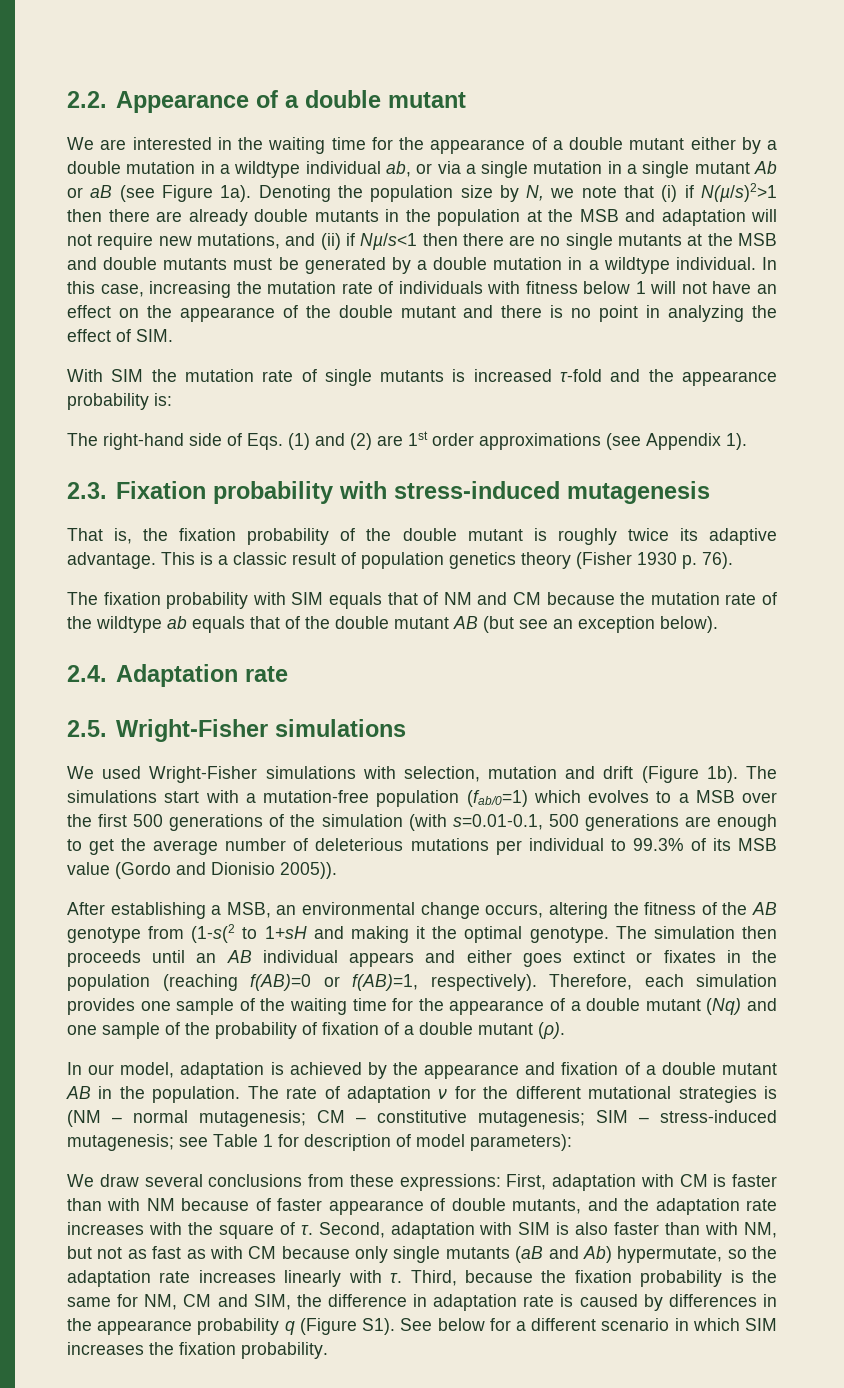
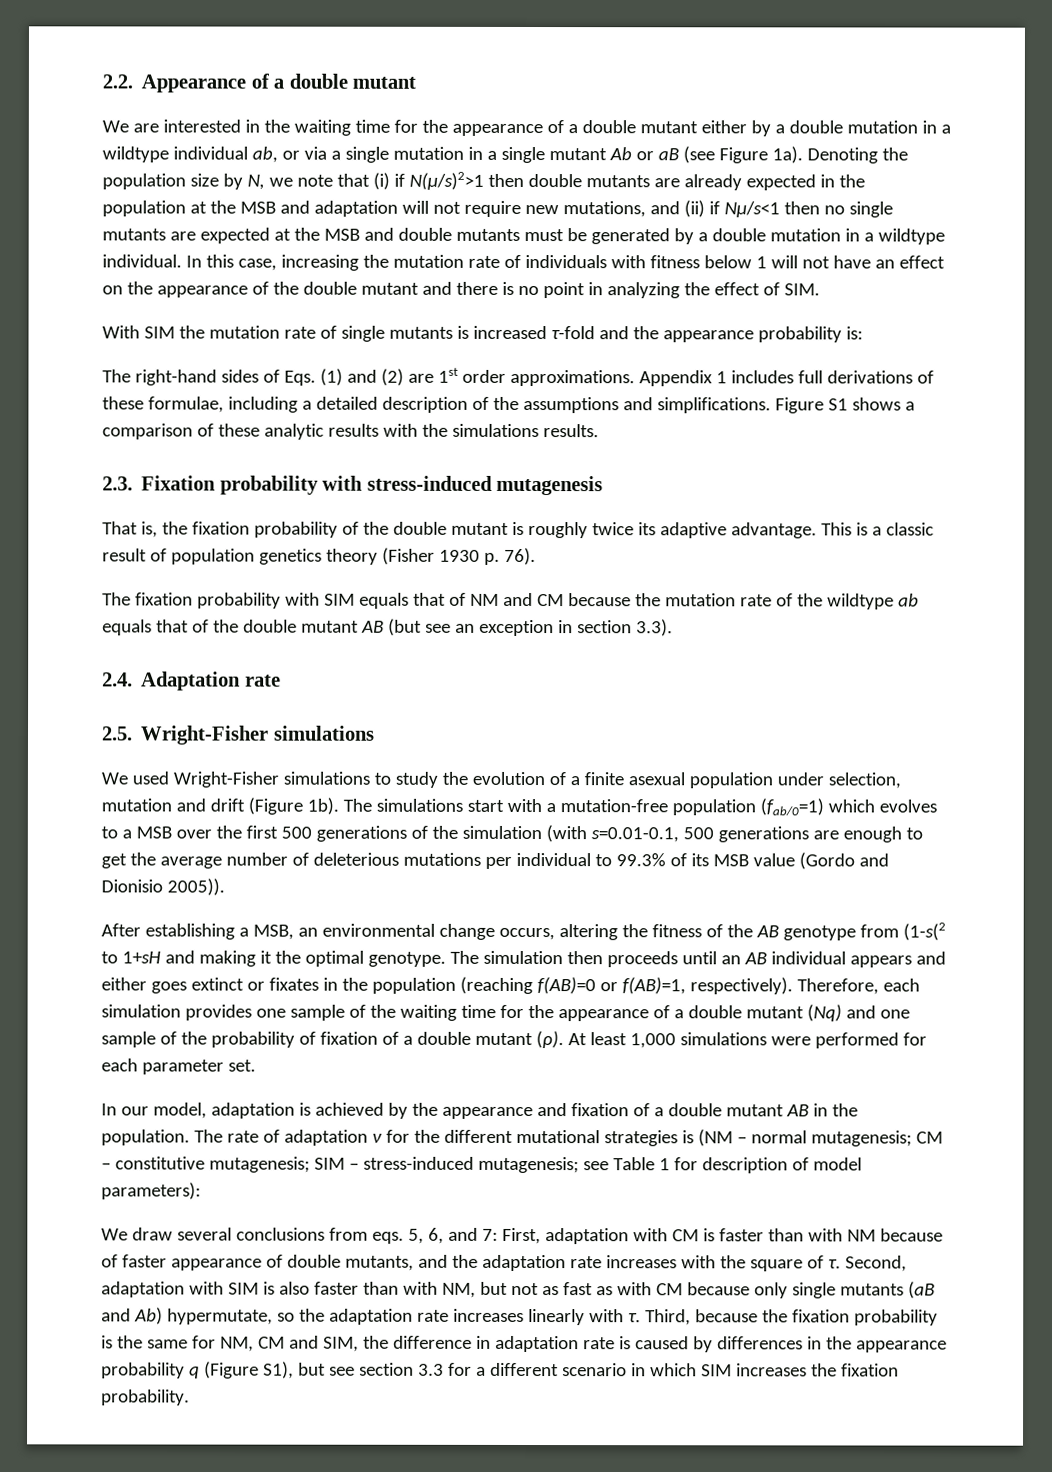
[108,209,379,226] there are already double mutants -> [527,174,816,191] double mutants are already expected
[462,233,536,246] there are -> (820, 208) none
(683, 240) none -> [169,227,270,244] are expected
[189,433,222,446] side -> [220,369,259,383] sides
[479,433,747,450] approximations (see Appendix 1). -> [509,369,934,387] [102,396,915,414] [102,423,599,440] approximations. Appendix 1 includes full derivations of these formulae, including a detailed description of the assumptions and simplifications. Figure S1 shows a comparison of these analytic results with the simulations results.
[660,616,718,633] below). -> [557,619,673,637] in section 3.3).
[362,766,396,779] with -> [373,771,824,789] to study the evolution of a finite asexual population under
(565, 1030) none -> [567,1032,927,1049] [101,1058,256,1075] At least 1,000 simulations were performed for each parameter set.
[349,1174,501,1191] these expressions: -> [371,1227,498,1244] eqs. 5, 6, and 7:
[362,1318,485,1335] S1). See below -> [262,1361,444,1379] S1), but see section 3.3

